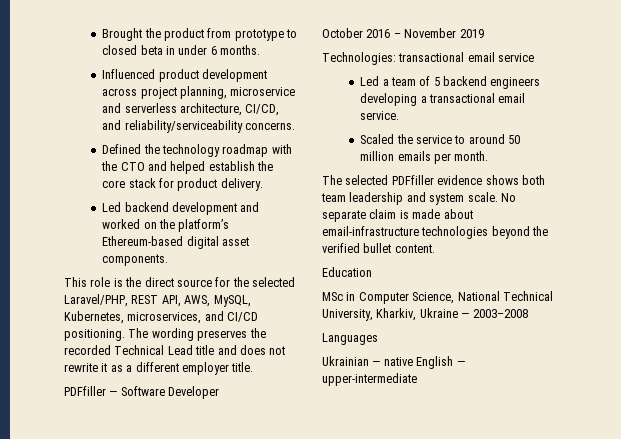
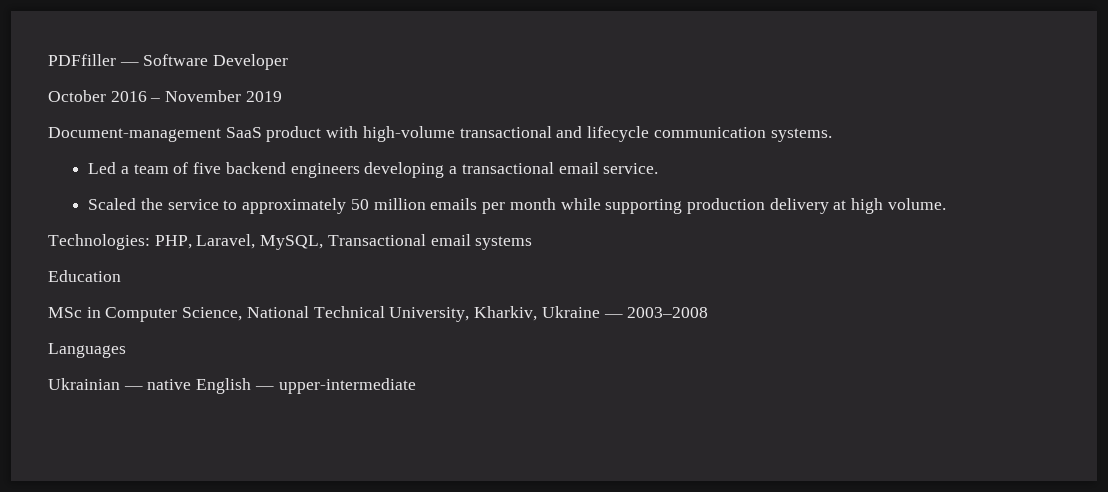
[102,28,298,41] [102,45,261,55] [102,69,267,82] [102,86,296,99] [102,103,280,116] [102,120,295,133] [102,144,292,157] [101,161,274,174] [102,178,263,191] [102,202,260,215] [102,219,230,232] [102,236,249,249] [102,254,169,266] [64,277,295,287] [64,294,251,307] [64,311,259,324] [64,328,266,341] [64,345,286,355] [64,362,254,375] Brought the product from prototype to closed beta in under 6 months. // Influenced product development across project planning, microservice and serverless architecture, CI/CD, and reliability/serviceability concerns. // Defined the technology roadmap with the CTO and helped establish the core stack for product delivery. // Led backend development and worked on the platform’s Ethereum-based digital asset components. // This role is the direct source for the selected Laravel/PHP, REST API, AWS, MySQL, Kubernetes, microservices, and CI/CD positioning. The wording preserves the recorded Technical Lead title and does not rewrite it as a different employer title. // -> (48, 60) none
[322,52,535,65] Technologies: transactional email service -> [48,126,832,142] Document-management SaaS product with high-volume transactional and lifecycle communication systems.
[433,77,440,86] 5 -> [193,162,222,174] five
[468,134,505,144] around -> [242,198,347,214] approximately
[454,151,489,161] [322,175,545,185] [321,192,516,205] [322,209,473,222] [322,226,549,239] [322,243,435,253] month. // The selected PDFfiller evidence shows both team leadership and system scale. No separate claim is made about email-infrastructure technologies beyond the verified bullet content. -> [509,198,946,214] [48,234,533,250] month while supporting production delivery at high volume. // Technologies: PHP, Laravel, MySQL, Transactional email systems

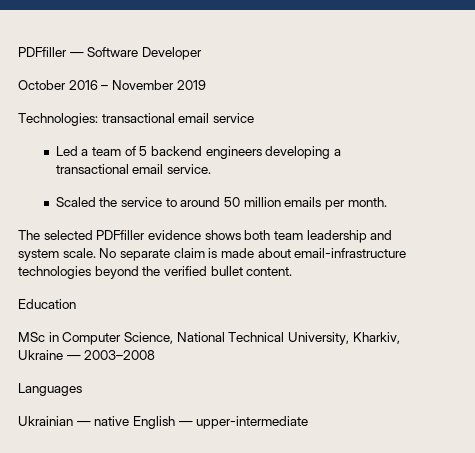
[48,126,832,142] Document-management SaaS product with high-volume transactional and lifecycle communication systems. -> [18,113,254,126] Technologies: transactional email service
[193,162,222,174] five -> [139,146,148,156] 5
[242,198,347,214] approximately -> [180,197,221,207] around
[509,198,946,214] [48,234,533,250] month while supporting production delivery at high volume. // Technologies: PHP, Laravel, MySQL, Transactional email systems -> [347,197,387,207] [18,230,393,243] [18,248,407,261] [18,266,293,279] month. // The selected PDFfiller evidence shows both team leadership and system scale. No separate claim is made about email-infrastructure technologies beyond the verified bullet content.

